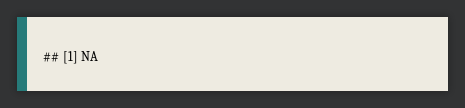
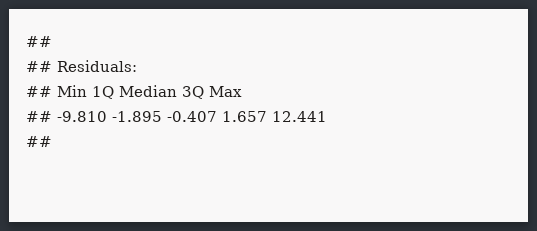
[43,51,99,64] ## [1] NA -> [26,36,52,47] [26,60,137,72] [26,85,242,99] [26,111,327,122] [26,136,52,147] ## // ## Residuals: // ## Min 1Q Median 3Q Max // ## -9.810 -1.895 -0.407 1.657 12.441 // ##

